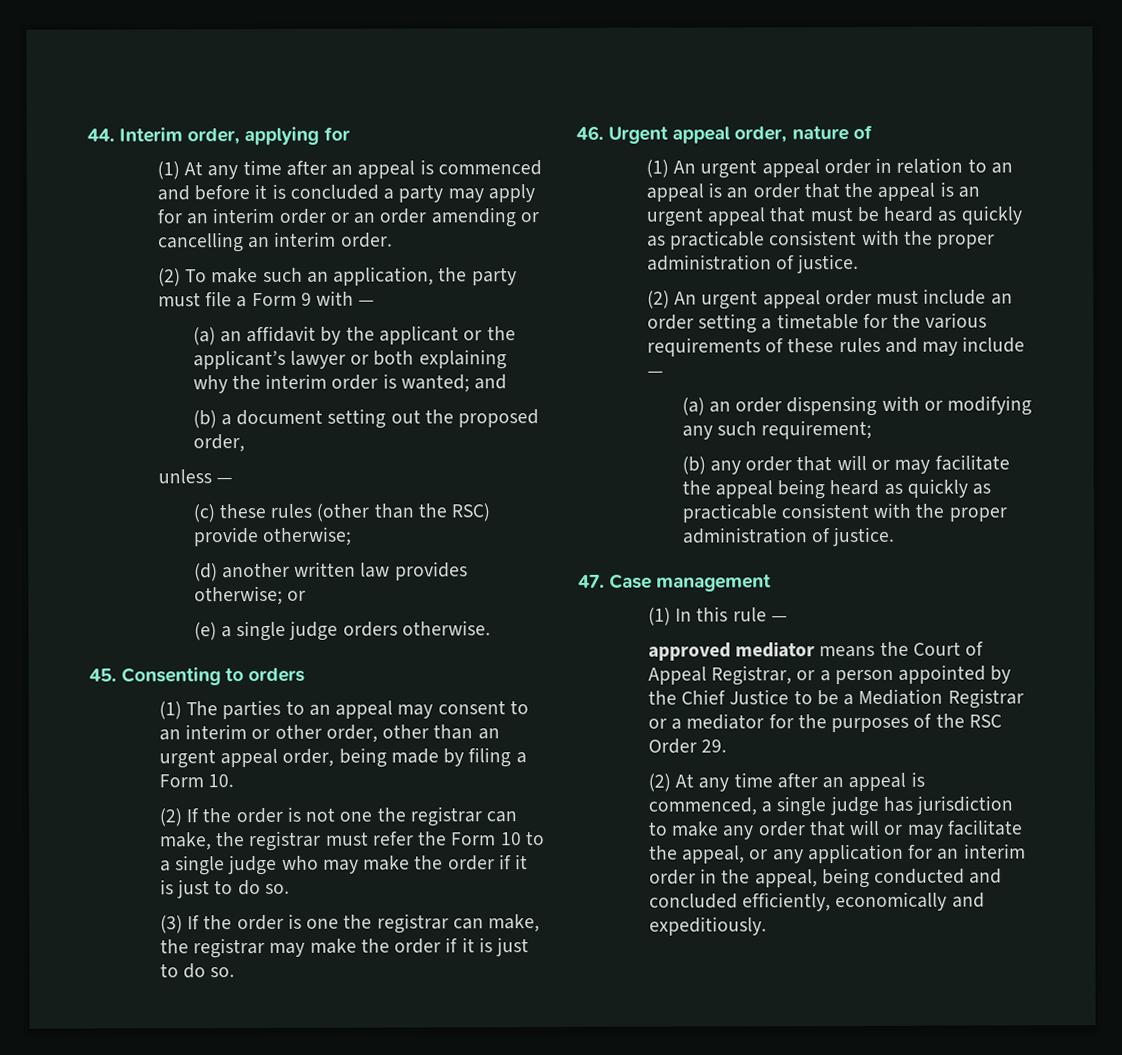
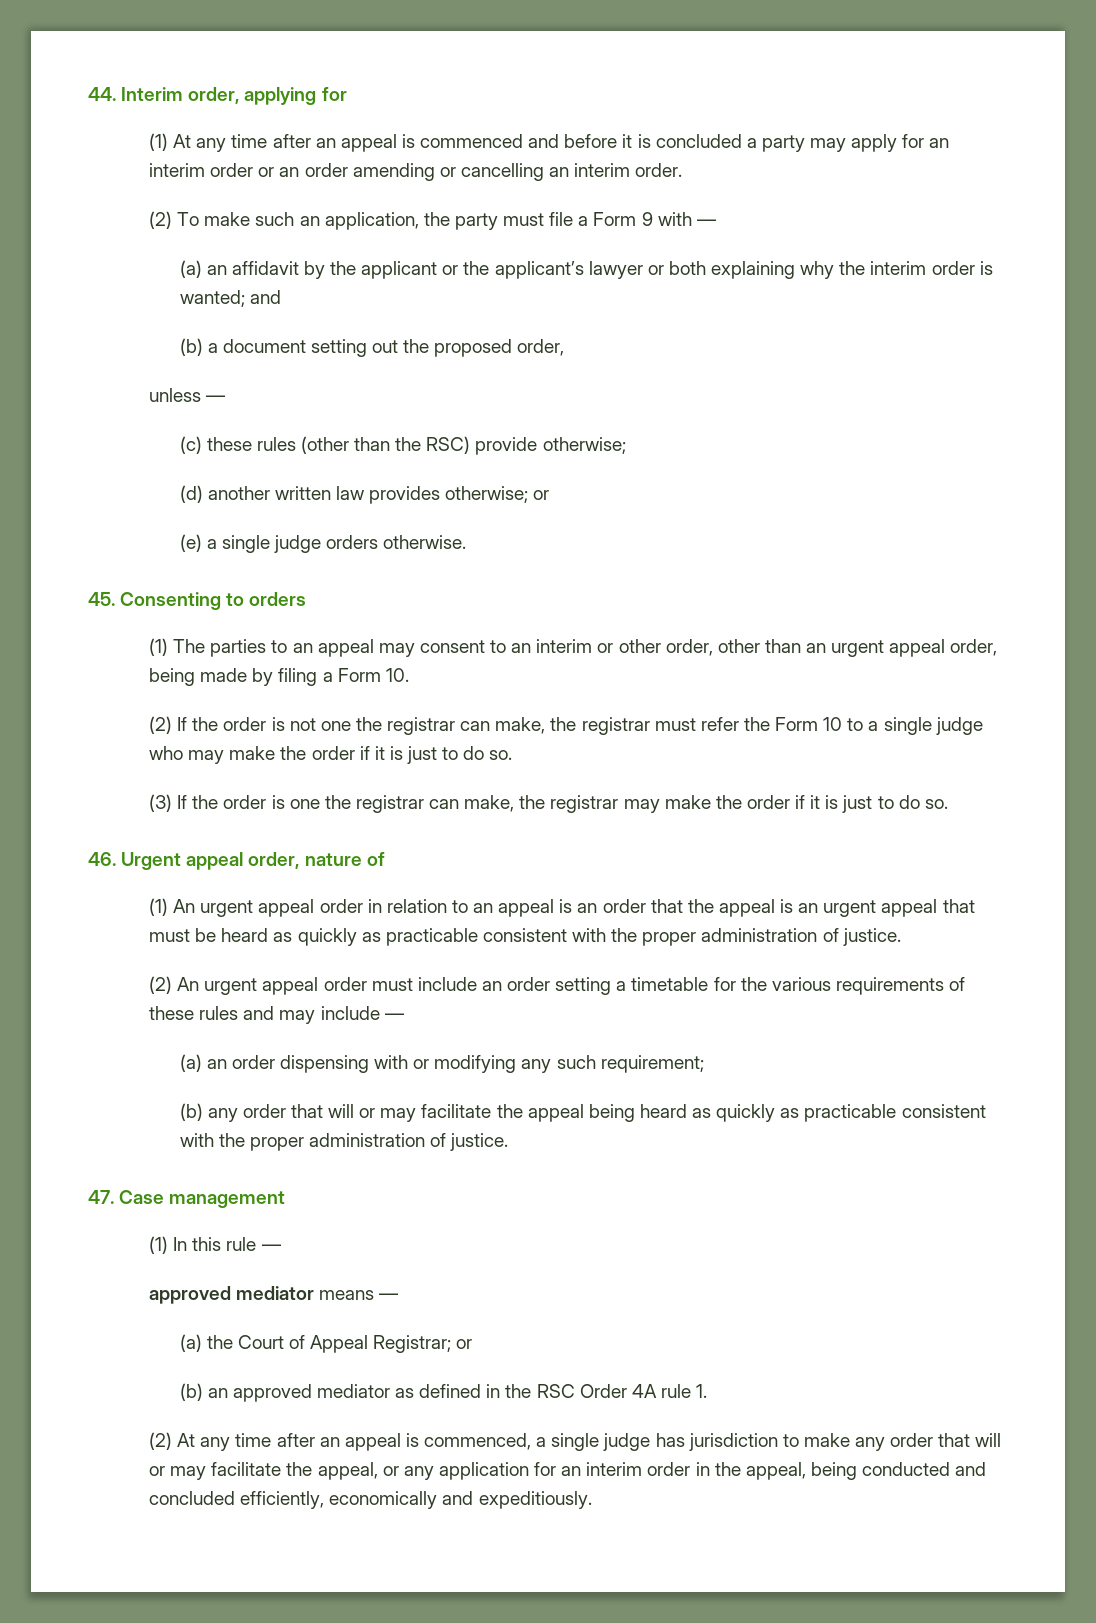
(876, 651) none -> [379,1293,399,1300] [179,1334,202,1352] — // (a)
[711,664,1012,686] [647,688,1024,709] [647,713,1002,733] [647,738,728,754] Registrar, or a person appointed by the Chief Justice to be a Mediation Registrar or a mediator for the purposes of the RSC Order 29. -> [373,1335,473,1353] [179,1383,708,1402] Registrar; or // (b) an approved mediator as defined in the RSC Order 4A rule 1.

